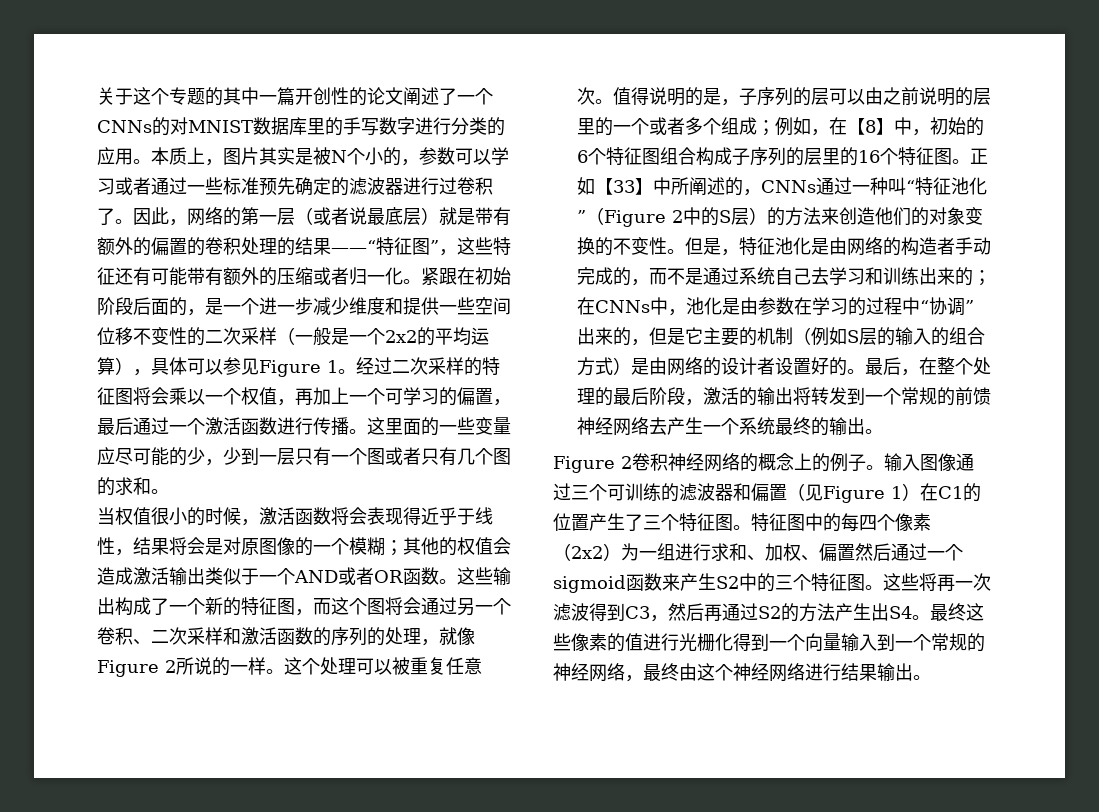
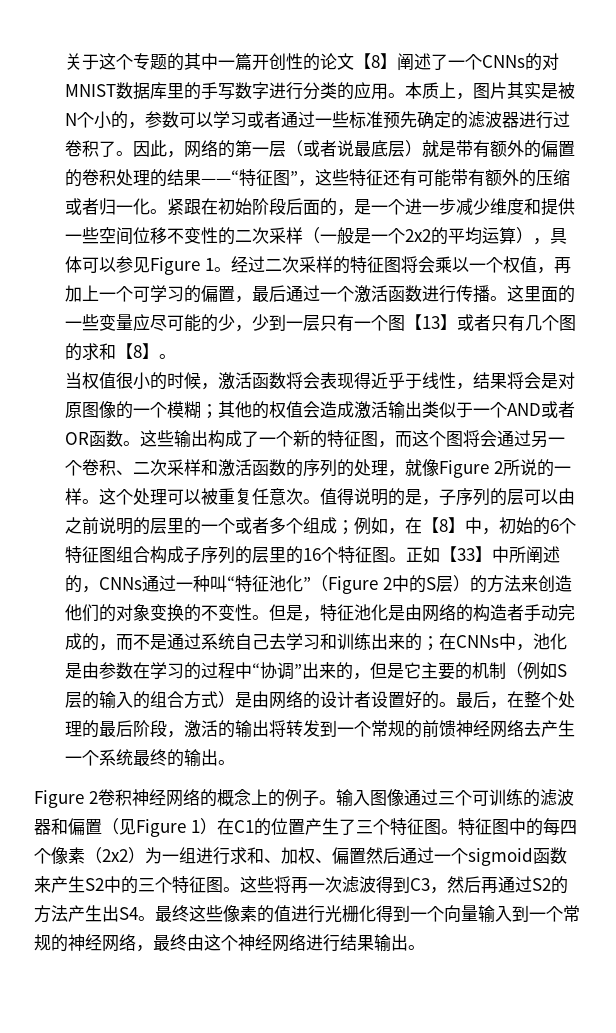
(403, 96) none -> [354,53,398,69] 【8】
(385, 456) none -> [405,314,458,330] 【13】
(151, 486) none -> [116,343,160,359] 【8】

